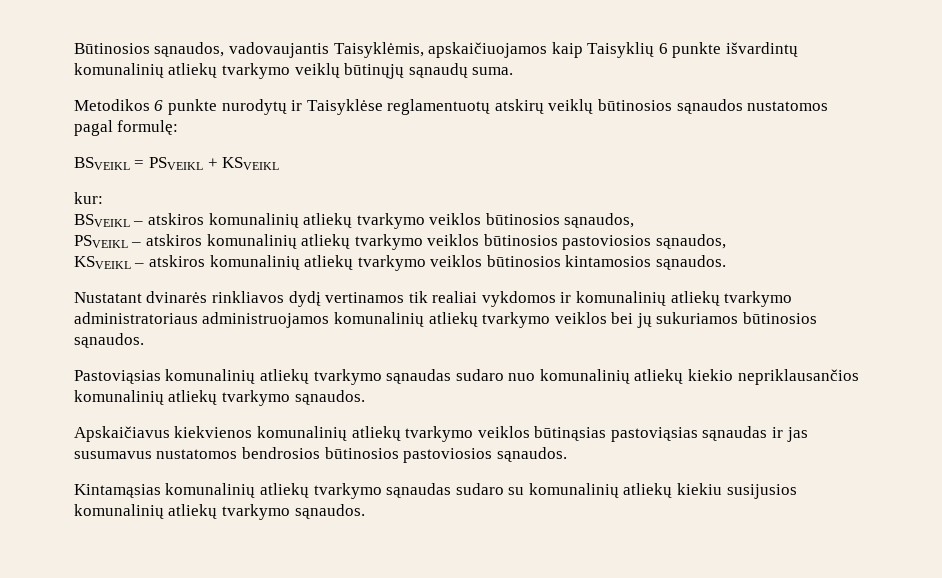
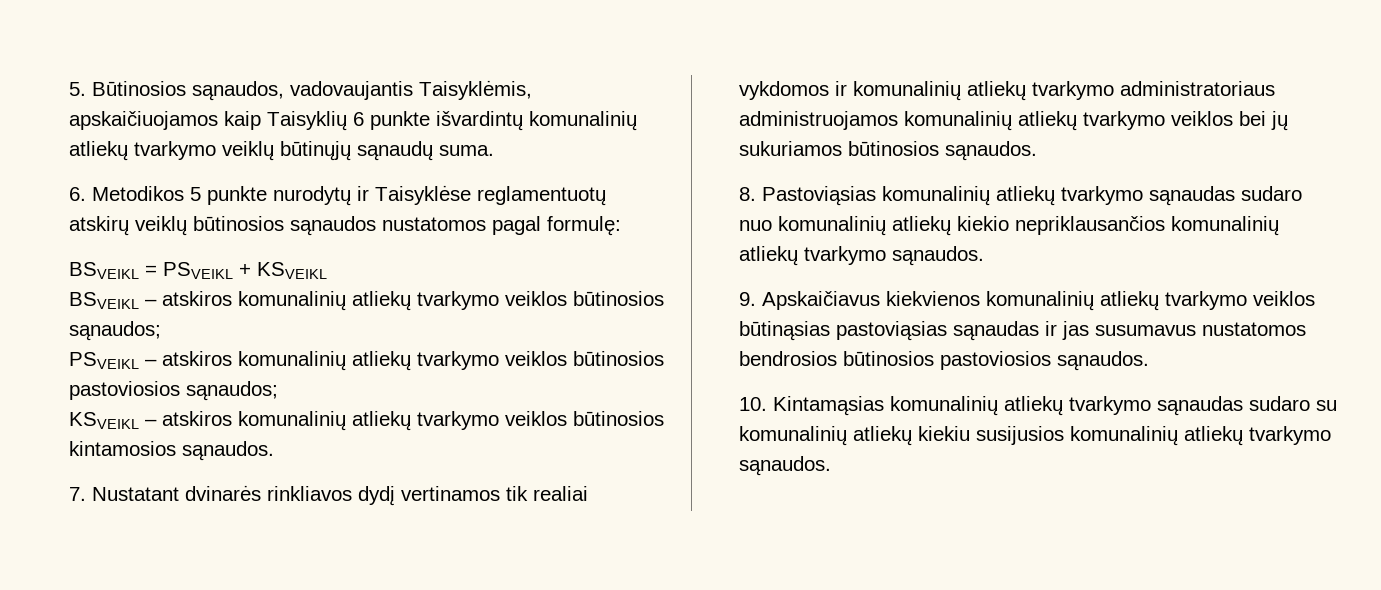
(73, 48) none -> [68,82,86,96] 5.
[73,99,164,111] Metodikos 6 -> [68,186,201,201] 6. Metodikos 5
[73,192,103,204] // kur: -> (327, 270) none
[564,213,635,228] sąnaudos, -> [68,321,161,341] sąnaudos;
[656,234,727,249] sąnaudos, -> [185,381,278,401] sąnaudos;
(727, 262) none -> [68,487,86,501] 7.
(144, 340) none -> [738,187,756,201] 8.
(365, 397) none -> [738,292,756,306] 9.
(567, 454) none -> [738,397,767,411] 10.

